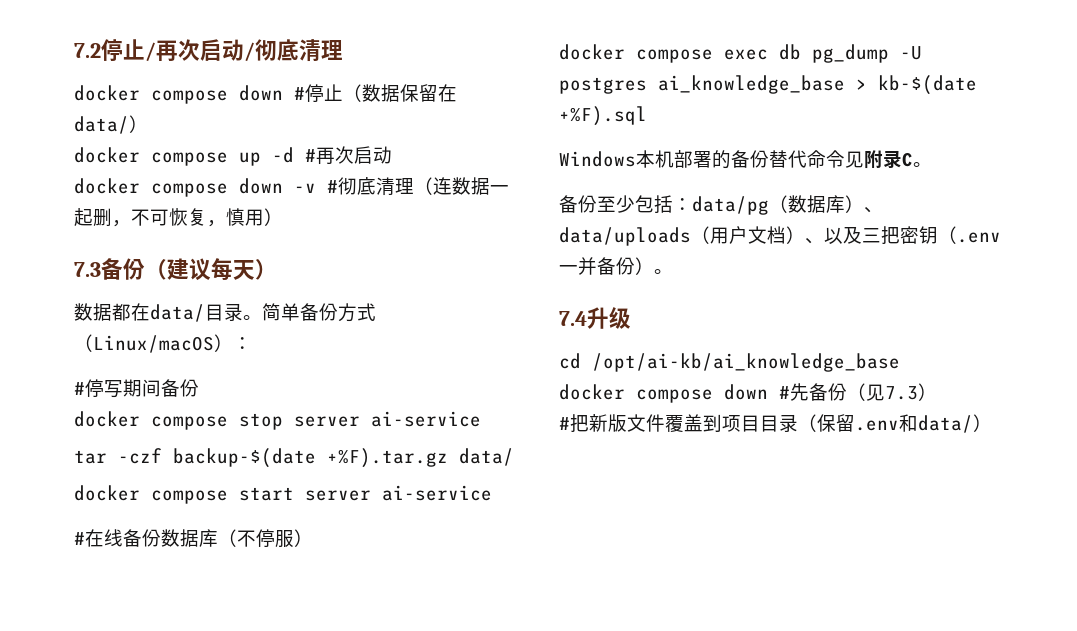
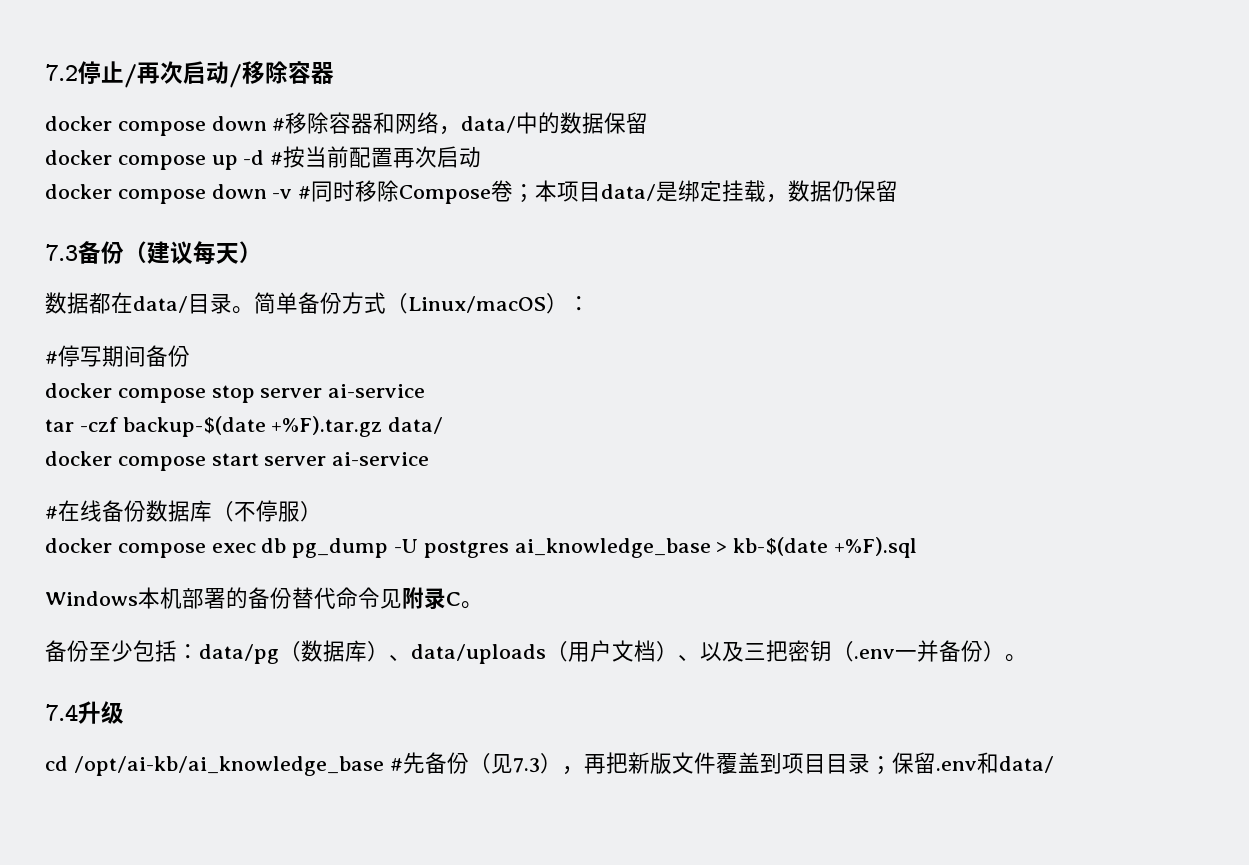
[255,39,343,62] [74,84,362,104] 彻底清理 // docker compose down #停止（ -> [242,61,334,84] [45,112,561,136] 移除容器 // docker compose down #移除容器和网络，data/中的
[438,84,457,102] [74,115,148,134] 在data/） -> (649, 123) none
(316, 155) none -> [283,146,394,168] 按当前配置
[338,177,509,196] [74,208,283,227] 彻底清理（连数据一起删，不可恢复，慎用） -> [311,180,899,204] 同时移除Compose卷；本项目data/是绑定挂载，数据仍保留
[559,384,768,403] // docker compose down -> (384, 766) none
[559,417,570,430] // # -> [561,754,606,775] ，再
[798,414,817,432] （ -> [869,756,892,775] ；
[973,414,992,432] ） -> (1054, 764) none

